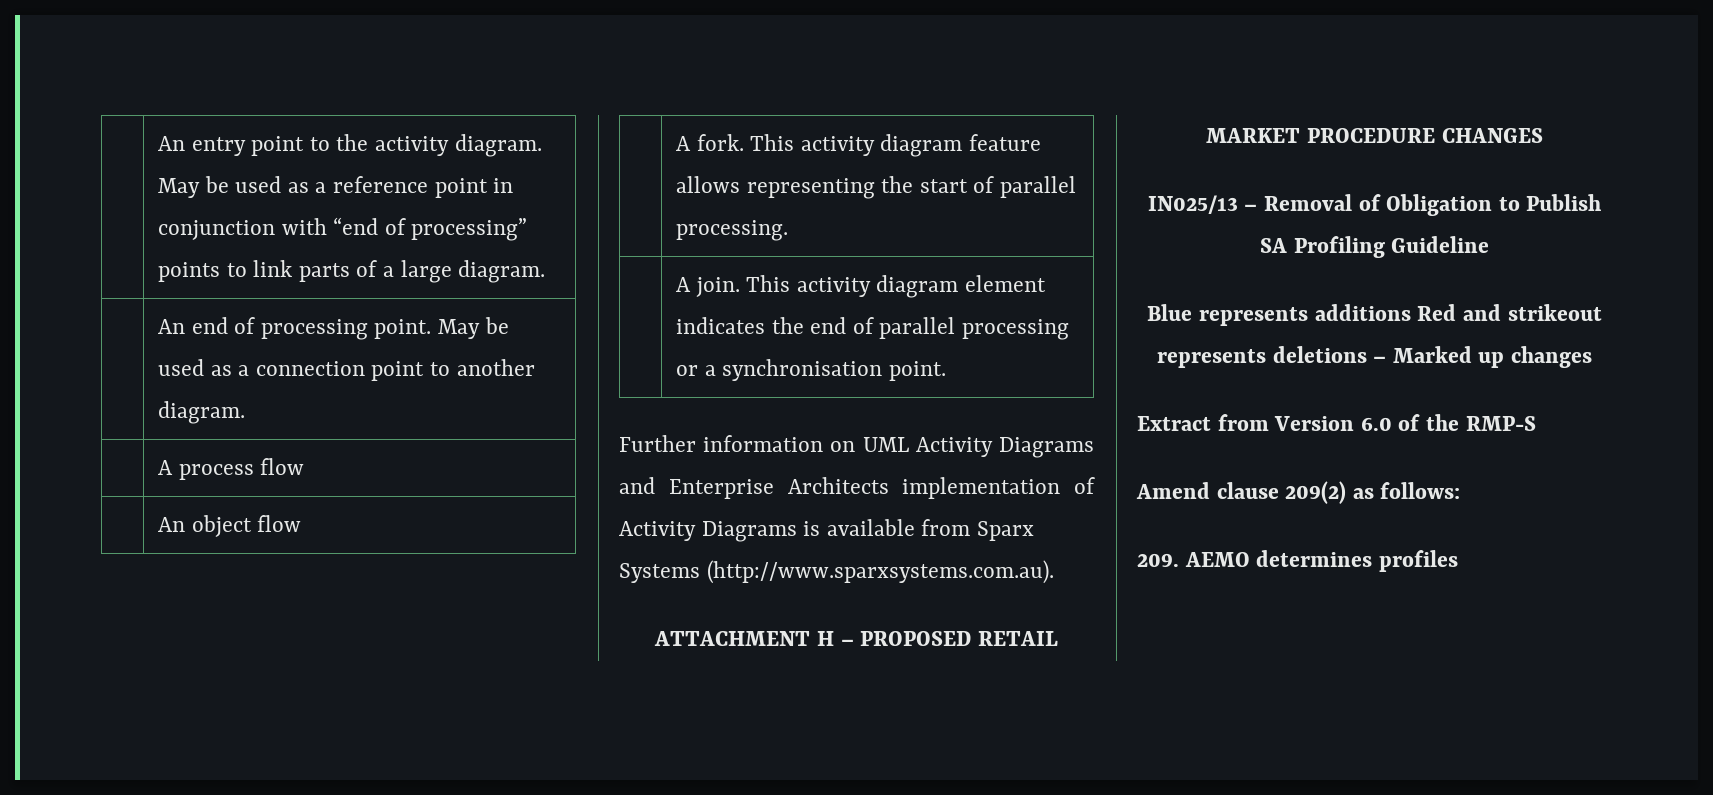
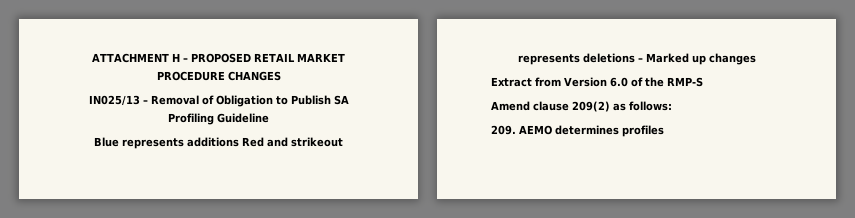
[158,134,542,157] [158,176,514,198] [158,217,528,241] [158,260,546,283] [158,317,509,340] [158,359,535,381] [158,401,246,424] [158,458,305,480] [158,515,302,537] [676,134,1042,157] [676,176,1077,199] [676,220,789,241] [676,275,1047,298] [676,317,1070,340] [676,359,946,381] [619,435,1094,458] [619,477,1095,499] [619,519,1035,542] [619,560,1054,584] | An entry point to the activity diagram. May be used as a reference point in conjunction with “end of processing” points to link parts of a large diagram. // | An end of processing point. May be used as a connection point to another diagram. // | A process flow // | An object flow // | A fork. This activity diagram feature allows representing the start of parallel processing. // | A join. This activity diagram element indicates the end of parallel processing or a synchronisation point. // Further information on UML Activity Diagrams and Enterprise Architects implementation of Activity Diagrams is available from Sparx Systems (http://www.sparxsystems.com.au). // -> (92, 58) none

